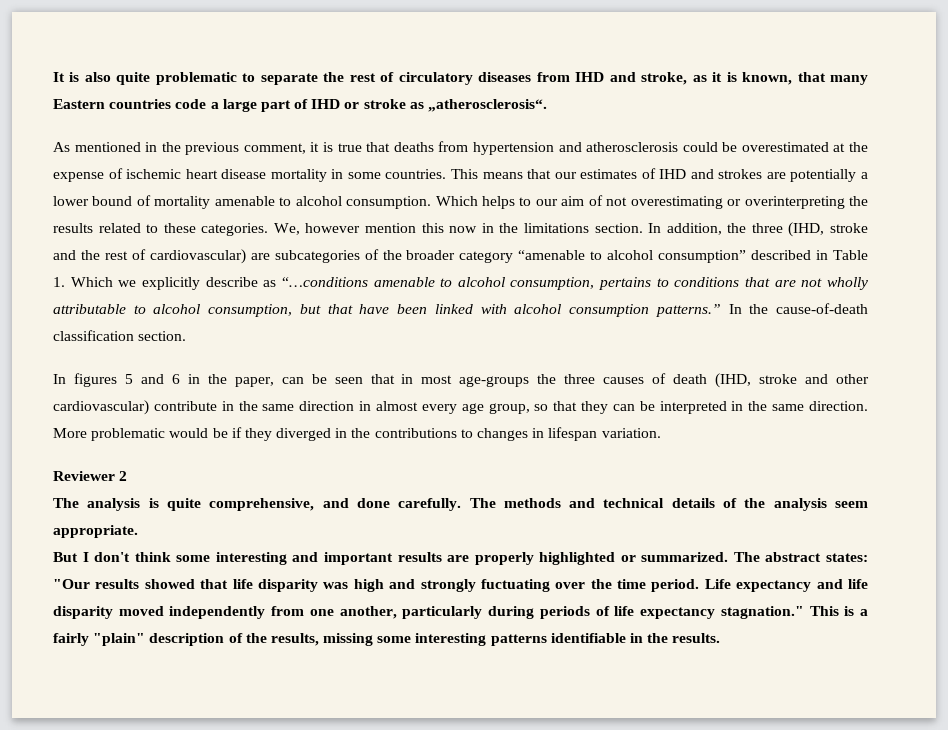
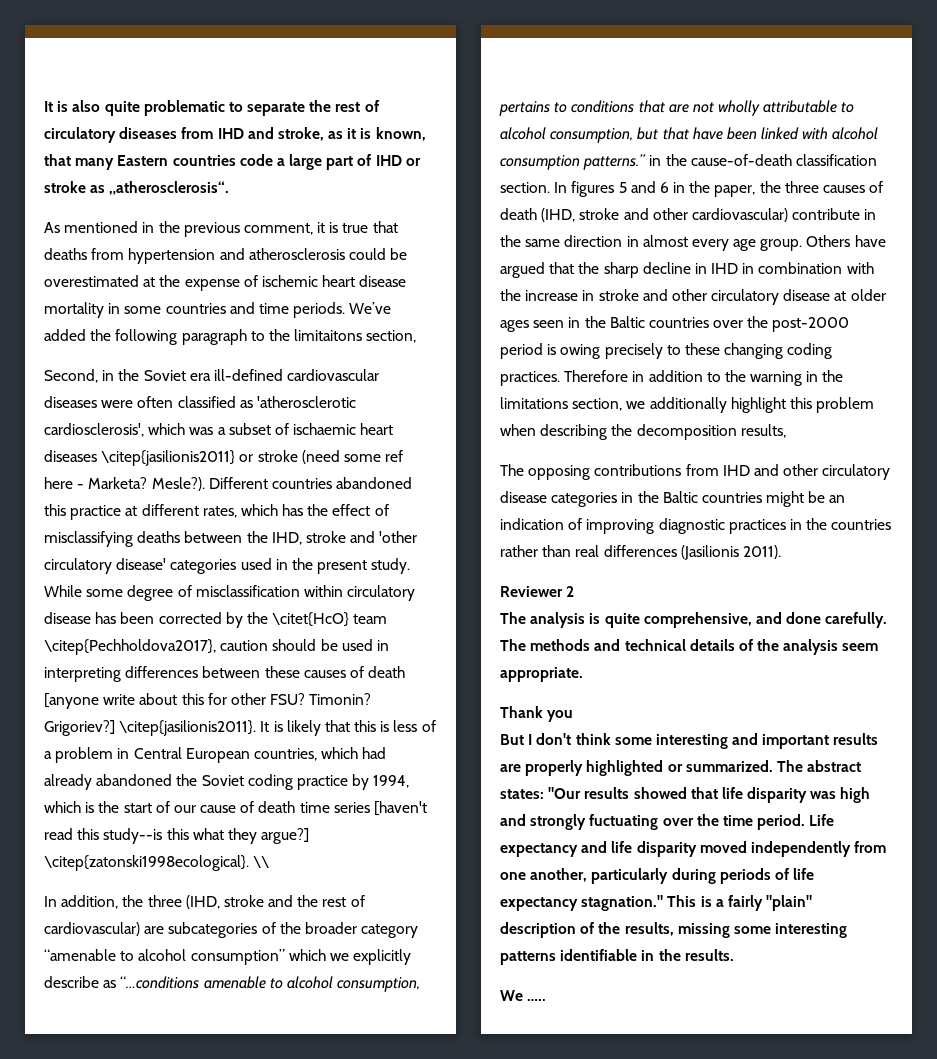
[385,168,868,182] [53,195,869,209] [53,223,643,236] countries. This means that our estimates of IHD and strokes are potentially a lower bound of mortality amenable to alcohol consumption. Which helps to our aim of not overestimating or overinterpreting the results related to these categories. We, however mention this now in the limitations section. -> [165,302,392,318] [44,329,417,345] [44,369,380,383] [44,396,356,408] [44,423,394,437] [44,450,404,466] [44,477,413,491] [44,504,389,520] [44,531,418,547] [44,558,411,574] [44,585,416,601] [44,612,388,628] [44,639,389,655] [44,666,406,682] [44,693,372,709] [44,720,436,736] [44,747,387,763] [44,774,410,790] [44,801,428,816] [44,828,310,844] [44,855,270,871] countries and time periods. We’ve added the following paragraph to the limitaitons section, // Second, in the Soviet era ill-defined cardiovascular diseases were often classified as 'atherosclerotic cardiosclerosis', which was a subset of ischaemic heart diseases \citep{jasilionis2011} or stroke (need some ref here - Marketa? Mesle?). Different countries abandoned this practice at different rates, which has the effect of misclassifying deaths between the IHD, stroke and 'other circulatory disease' categories used in the present study. While some degree of misclassification within circulatory disease has been corrected by the \citet{HcO} team \citep{Pechholdova2017}, caution should be used in interpreting differences between these causes of death [anyone write about this for other FSU? Timonin? Grigoriev?] \citep{jasilionis2011}. It is likely that this is less of a problem in Central European countries, which had already abandoned the Soviet coding practice by 1994, which is the start of our cause of death time series [haven't read this study--is this what they argue?] \citep{zatonski1998ecological}. \\ //
[751,250,869,260] [53,277,113,287] described in Table 1. Which -> [288,949,326,961] which
[728,304,742,314] In -> [649,155,662,166] in
(187, 336) // -> (550, 187) none
[281,374,530,387] can be seen that in most age-groups -> (756, 191) none
[488,401,869,414] [53,427,661,441] group, so that they can be interpreted in the same direction. More problematic would be if they diverged in the contributions to changes in lifespan variation. -> [760,235,886,251] [500,262,874,278] [500,289,886,305] [500,316,850,332] [500,343,833,359] [500,370,844,386] [500,397,875,413] [500,424,786,440] [500,464,891,480] [500,491,846,507] [500,518,892,534] [500,545,781,560] group. Others have argued that the sharp decline in IHD in combination with the increase in stroke and other circulatory disease at older ages seen in the Baltic countries over the post-2000 period is owing precisely to these changing coding practices. Therefore in addition to the warning in the limitations section, we additionally highlight this problem when describing the decomposition results, // The opposing contributions from IHD and other circulatory disease categories in the Baltic countries might be an indication of improving diagnostic practices in the countries rather than real differences (Jasilionis 2011).
(138, 531) none -> [500,706,574,722] // Thank you
(721, 638) none -> [500,990,547,1001] // We …..

